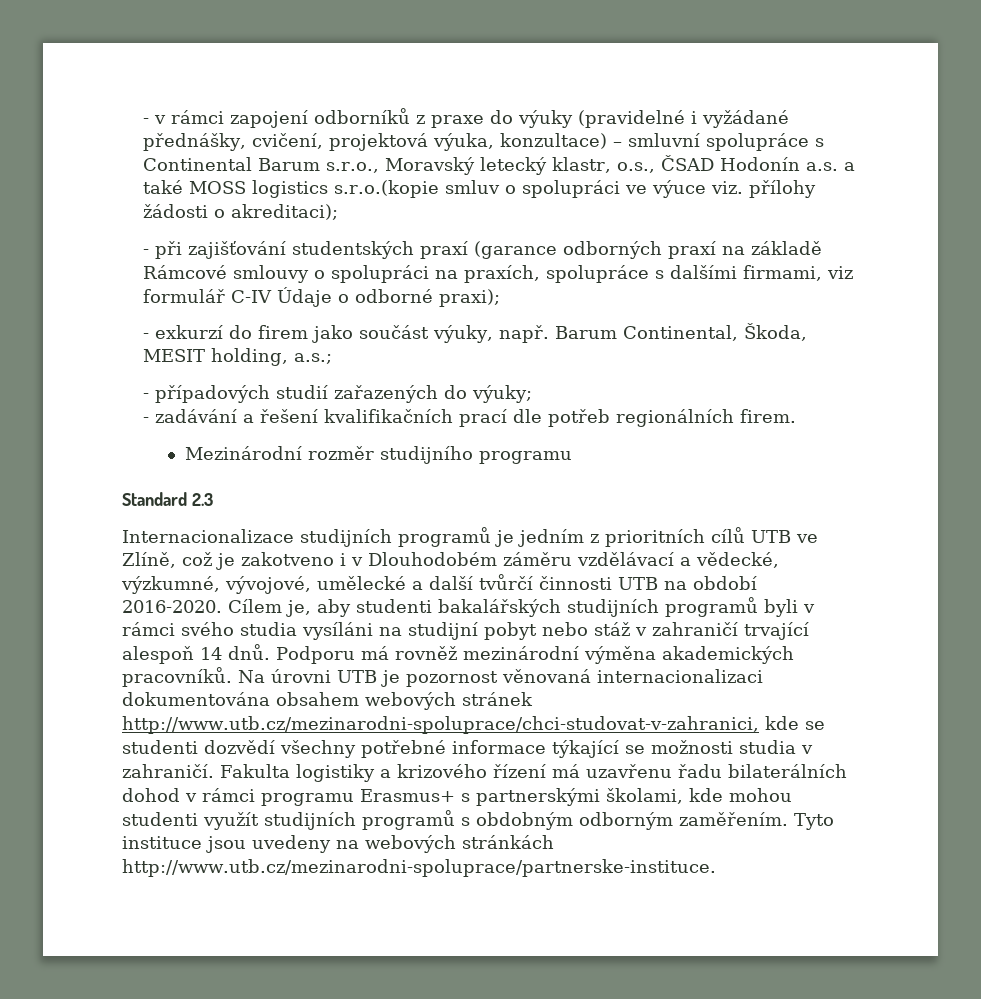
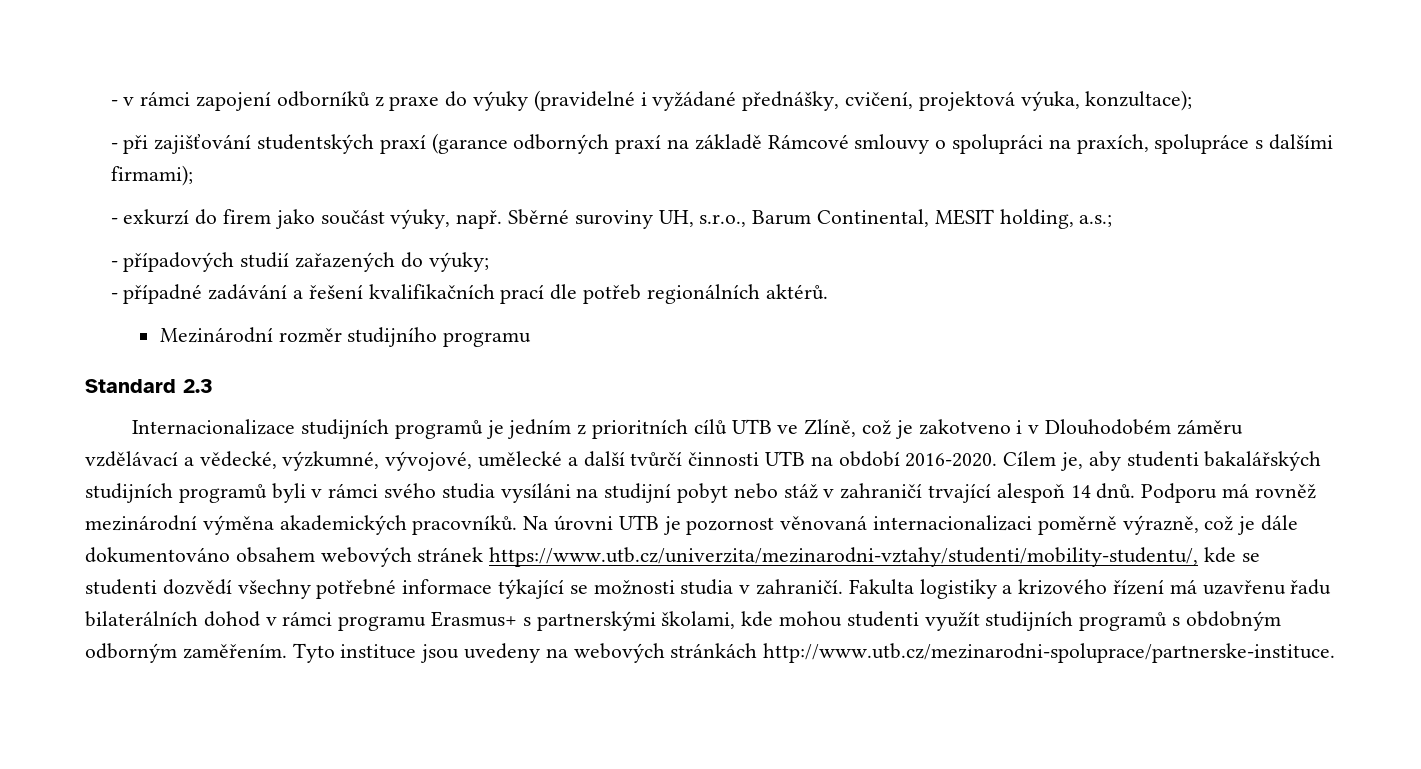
[500,133,825,151] [143,155,856,175] [143,180,817,198] [143,204,339,220] konzultace) – smluvní spolupráce s Continental Barum s.r.o., Moravský letecký klastr, o.s., ČSAD Hodonín a.s. a také MOSS logistics s.r.o.(kopie smluv o spolupráci ve výuce viz. přílohy žádosti o akreditaci); -> [1085,90,1193,111] konzultace);
[743,265,854,281] [143,287,501,307] firmami, viz formulář C-IV Údaje o odborné praxi); -> [110,165,193,186] firmami);
(550, 334) none -> [507,209,747,229] Sběrné suroviny UH, s.r.o.,
[744,323,808,341] Škoda, -> (929, 218) none
(150, 420) none -> [123,284,203,304] případné
[740,409,797,423] firem. -> [765,284,828,300] aktérů.
[122,692,270,706] dokumentována -> [1037,515,1299,535] [85,547,230,563] poměrně výrazně, což je dále dokumentováno
[122,716,759,734] http://www.utb.cz/mezinarodni-spoluprace/chci-studovat-v-zahranici, -> [489,547,1199,567] https://www.utb.cz/univerzita/mezinarodni-vztahy/studenti/mobility-studentu/,

